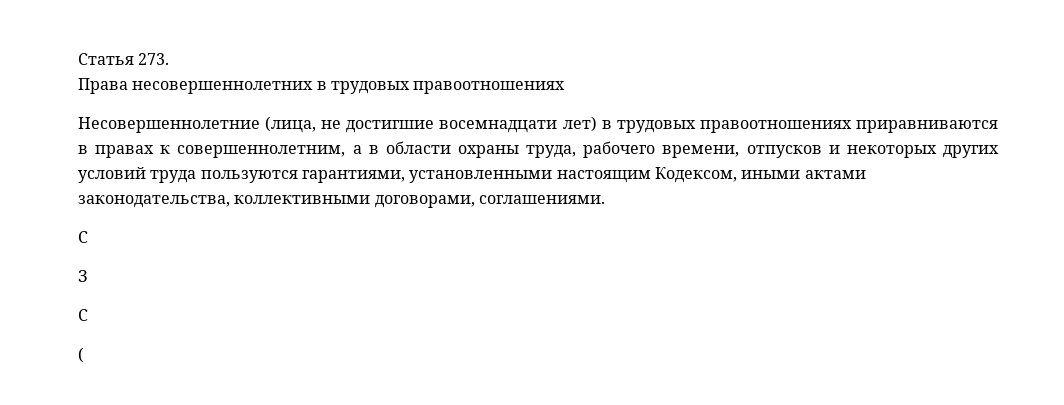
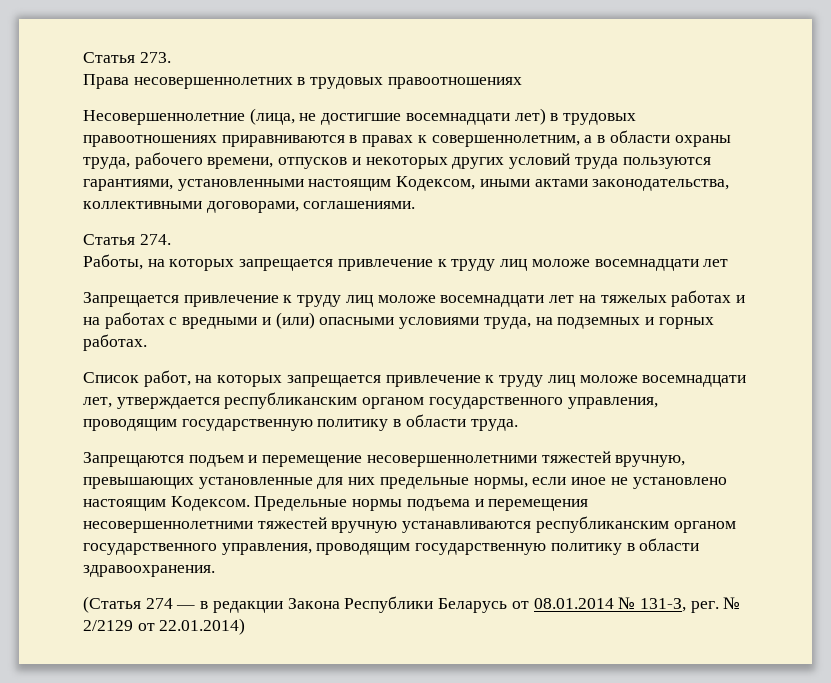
[78,231,88,243] [78,270,88,282] [78,309,88,321] [78,347,84,363] С // З // С // ( -> [83,234,171,245] [83,254,729,271] [83,290,745,307] [83,312,714,329] [83,334,147,351] [83,370,747,387] [83,392,658,409] [83,414,518,431] [83,451,686,467] [83,477,727,489] [83,496,589,511] [83,516,736,533] [83,538,700,555] [83,565,215,577] [83,596,741,613] [83,618,246,635] Статья 274. // Работы, на которых запрещается привлечение к труду лиц моложе восемнадцати лет // Запрещается привлечение к труду лиц моложе восемнадцати лет на тяжелых работах и на работах с вредными и (или) опасными условиями труда, на подземных и горных работах. // Список работ, на которых запрещается привлечение к труду лиц моложе восемнадцати лет, утверждается республиканским органом государственного управления, проводящим государственную политику в области труда. // Запрещаются подъем и перемещение несовершеннолетними тяжестей вручную, превышающих установленные для них предельные нормы, если иное не установлено настоящим Кодексом. Предельные нормы подъема и перемещения несовершеннолетними тяжестей вручную устанавливаются республиканским органом государственного управления, проводящим государственную политику в области здравоохранения. // (Статья 274 — в редакции Закона Республики Беларусь от 08.01.2014 № 131-З, рег. № 2/2129 от 22.01.2014)

